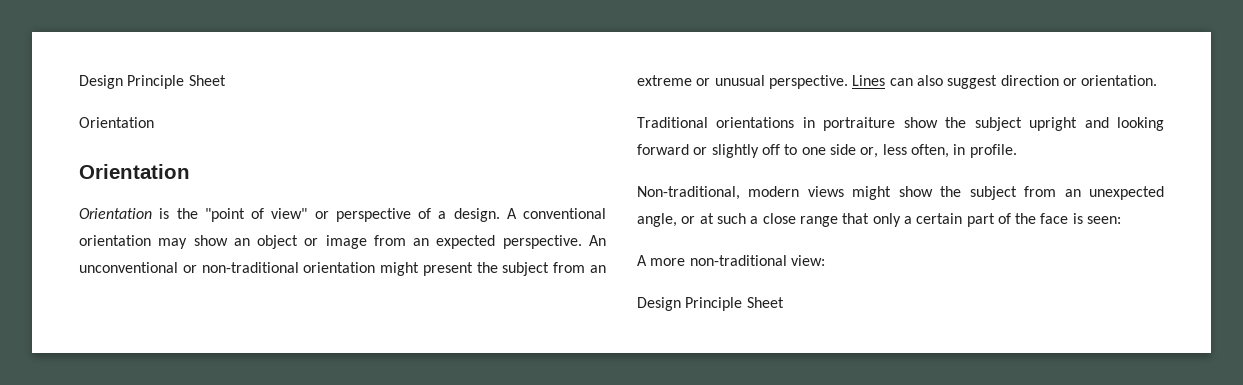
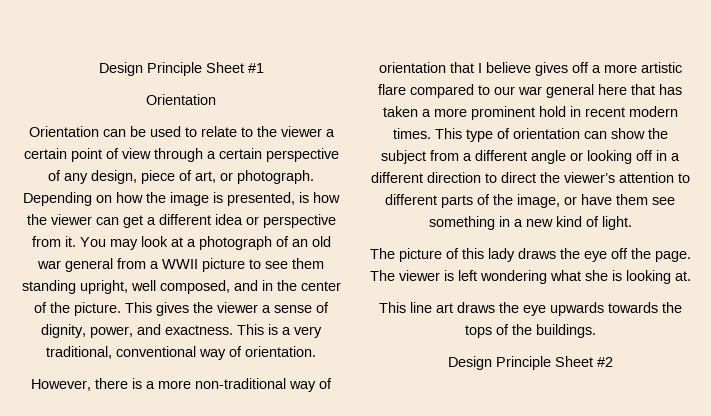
[79,75,226,89] [79,117,154,128] [79,164,190,179] [79,208,606,222] [79,235,606,249] [79,262,606,276] [637,75,1158,89] [637,117,1164,131] [637,144,1017,158] [637,186,1164,200] [637,213,1122,227] [637,255,825,266] [637,297,784,311] Design Principle Sheet // Orientation // Orientation // Orientation is the "point of view" or perspective of a design. A conventional orientation may show an object or image from an expected perspective. An unconventional or non-traditional orientation might present the subject from an extreme or unusual perspective. Lines can also suggest direction or orientation. // Traditional orientations in portraiture show the subject upright and looking forward or slightly off to one side or, less often, in profile. // Non-traditional, modern views might show the subject from an unexpected angle, or at such a close range that only a certain part of the face is seen: // A more non-traditional view: // Design Principle Sheet -> [98,62,264,76] [146,94,216,105] [28,126,335,137] [23,148,339,162] [48,170,314,184] [23,192,340,206] [26,214,336,228] [31,236,331,250] [37,258,324,272] [21,280,341,294] [34,302,329,316] [41,324,322,338] [46,346,316,360] [31,378,332,392] [378,62,682,76] [378,84,682,98] [382,106,678,120] [392,128,668,142] [381,150,680,164] [370,172,690,183] [385,194,675,208] [428,216,632,230] [369,248,691,262] [369,270,691,284] [378,302,682,316] [464,324,596,338] [447,356,613,370] Design Principle Sheet #1 // Orientation // Orientation can be used to relate to the viewer a certain point of view through a certain perspective of any design, piece of art, or photograph. Depending on how the image is presented, is how the viewer can get a different idea or perspective from it. You may look at a photograph of an old war general from a WWII picture to see them standing upright, well composed, and in the center of the picture. This gives the viewer a sense of dignity, power, and exactness. This is a very traditional, conventional way of orientation. // However, there is a more non-traditional way of orientation that I believe gives off a more artistic flare compared to our war general here that has taken a more prominent hold in recent modern times. This type of orientation can show the subject from a different angle or looking off in a different direction to direct the viewer’s attention to different parts of the image, or have them see something in a new kind of light. // The picture of this lady draws the eye off the page. The viewer is left wondering what she is looking at. // This line art draws the eye upwards towards the tops of the buildings. // Design Principle Sheet #2

